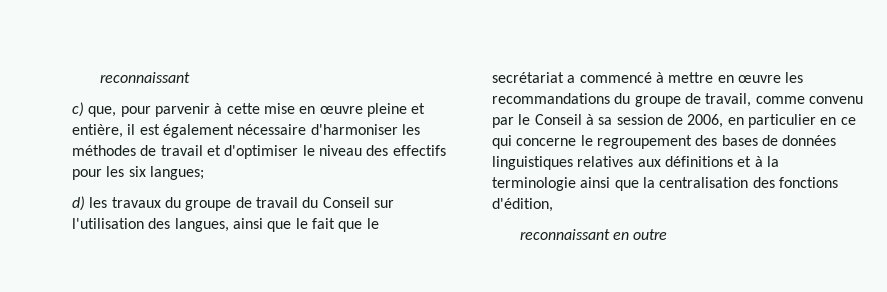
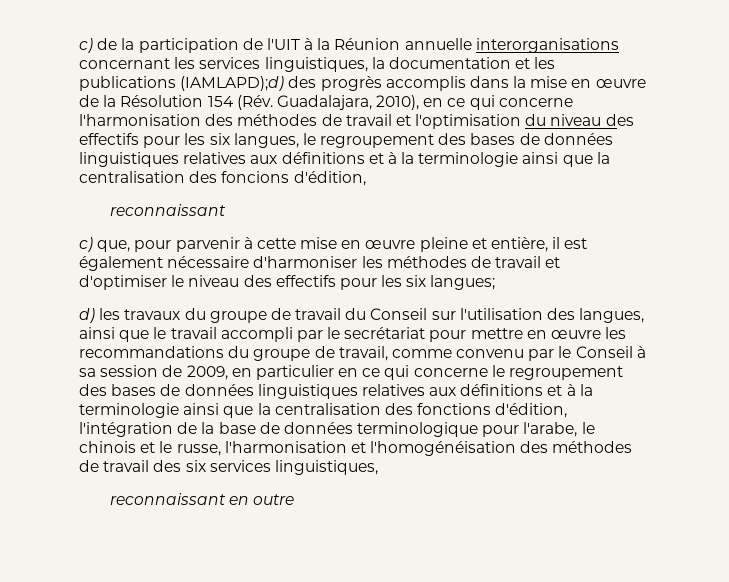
(99, 77) none -> [79,38,619,53] [79,57,556,72] [79,76,646,91] [79,95,573,110] [79,114,634,129] [79,133,613,148] [79,152,610,167] [79,171,366,186] c) de la participation de l'UIT à la Réunion annuelle interorganisations concernant les services linguistiques, la documentation et les publications (IAMLAPD);d) des progrès accomplis dans la mise en œuvre de la Résolution 154 (Rév. Guadalajara, 2010), en ce qui concerne l'harmonisation des méthodes de travail et l'optimisation du niveau des effectifs pour les six langues, le regroupement des bases de données linguistiques relatives aux définitions et à la terminologie ainsi que la centralisation des foncions d'édition, //
[311,218,379,232] [492,72,664,83] fait que le secrétariat a commencé à -> [170,327,467,342] travail accompli par le secrétariat pour
[687,114,724,128] 2006, -> [186,365,228,380] 2009,
(553, 205) none -> [79,422,595,437] [79,441,633,456] [79,460,378,475] l'intégration de la base de données terminologique pour l'arabe, le chinois et le russe, l'harmonisation et l'homogénéisation des méthodes de travail des six services linguistiques,

